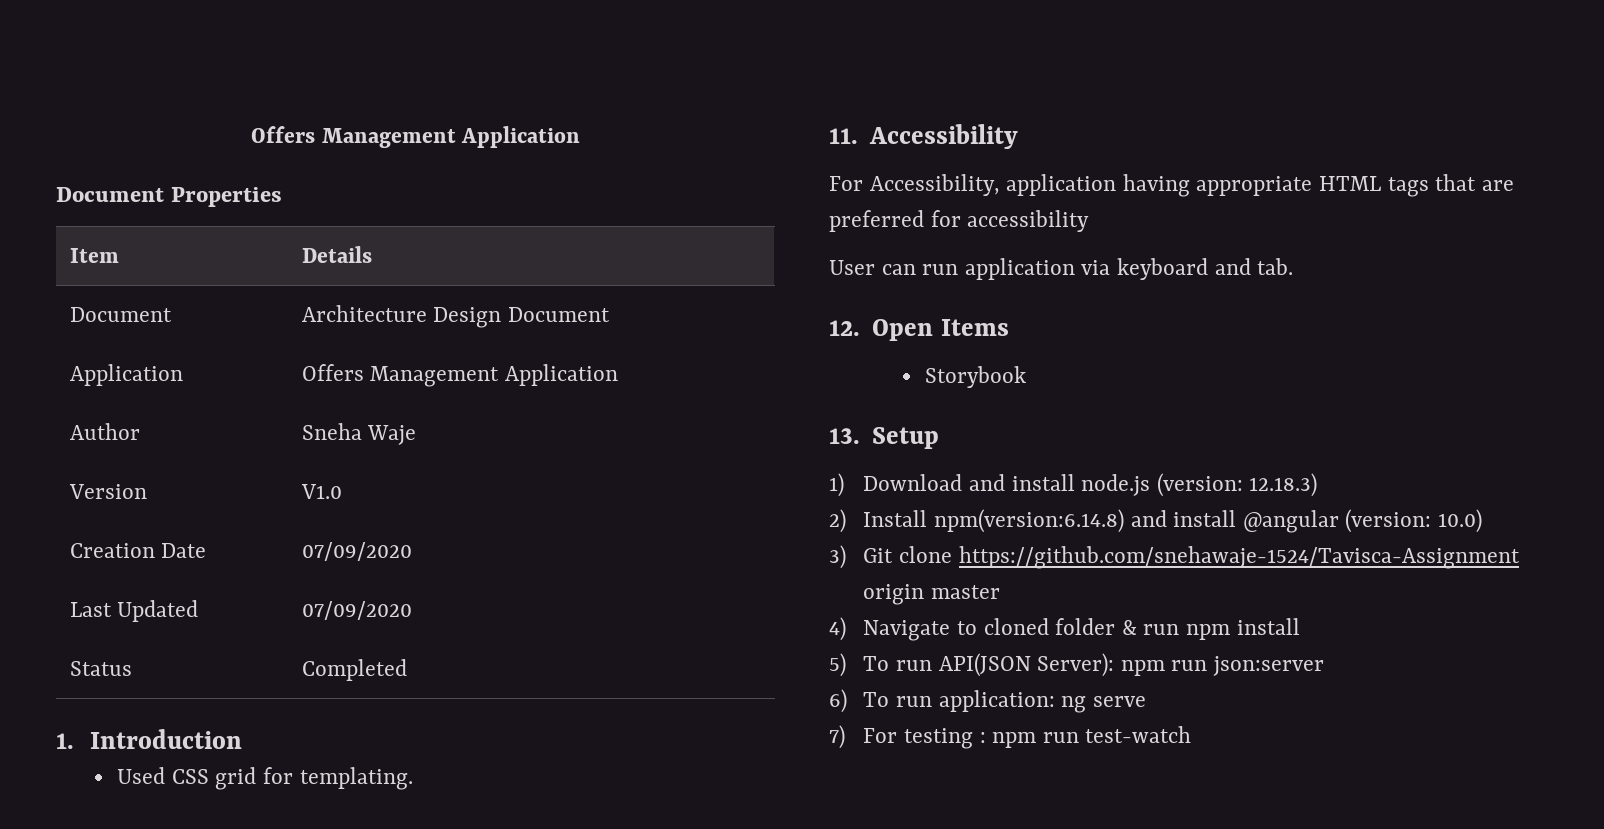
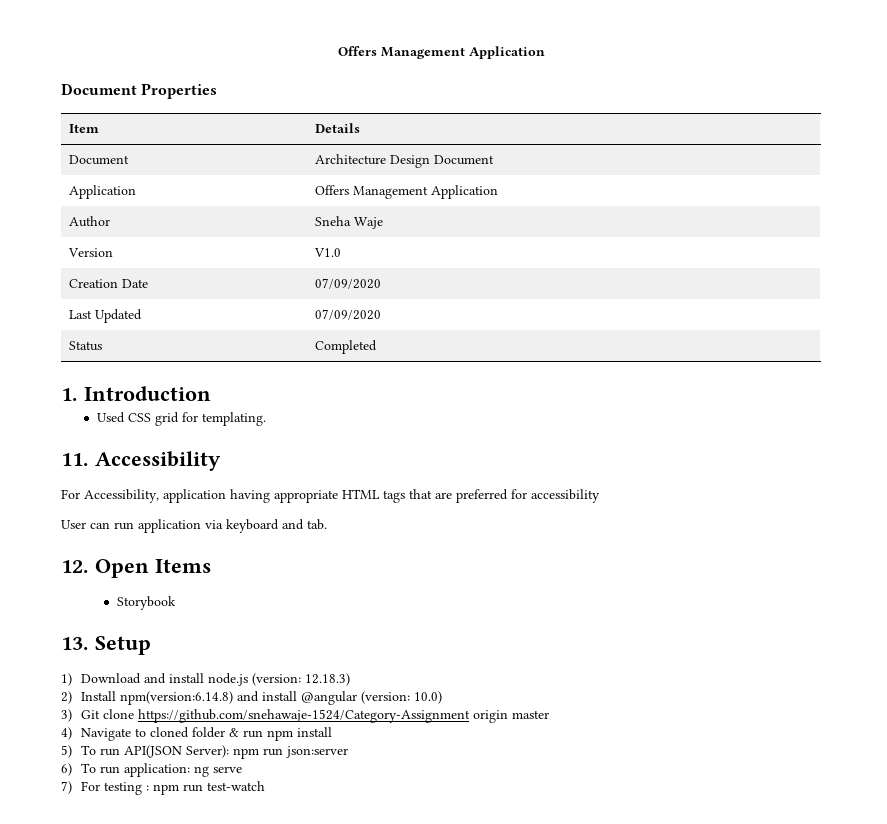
[958,546,1520,569] https://github.com/snehawaje-1524/Tavisca-Assignment -> [138,709,471,723] https://github.com/snehawaje-1524/Category-Assignment

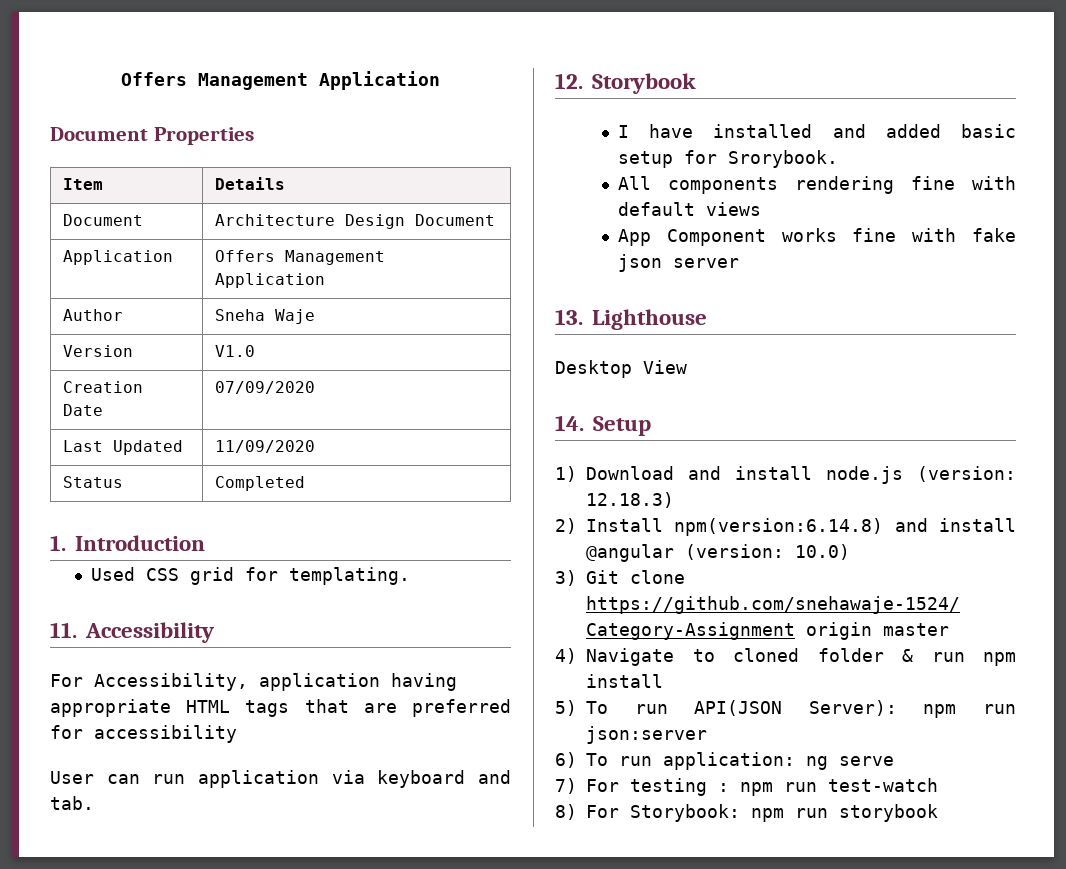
[315,309,382,320] 07/09/2020 -> [215,440,316,453] 11/09/2020
[95,559,211,578] [116,596,176,610] [61,637,88,650] Open Items // Storybook // 13. -> [592,73,696,94] [617,124,1016,138] [617,150,838,168] [617,176,1016,194] [617,202,761,216] [617,228,1016,246] [617,254,739,272] [555,309,707,330] [555,360,687,378] [555,415,584,431] Storybook // I have installed and added basic setup for Srorybook. // All components rendering fine with default views // App Component works fine with fake json server // 13. Lighthouse // Desktop View // 14.
(266, 786) none -> [555,804,938,822] // 8) For Storybook: npm run storybook

